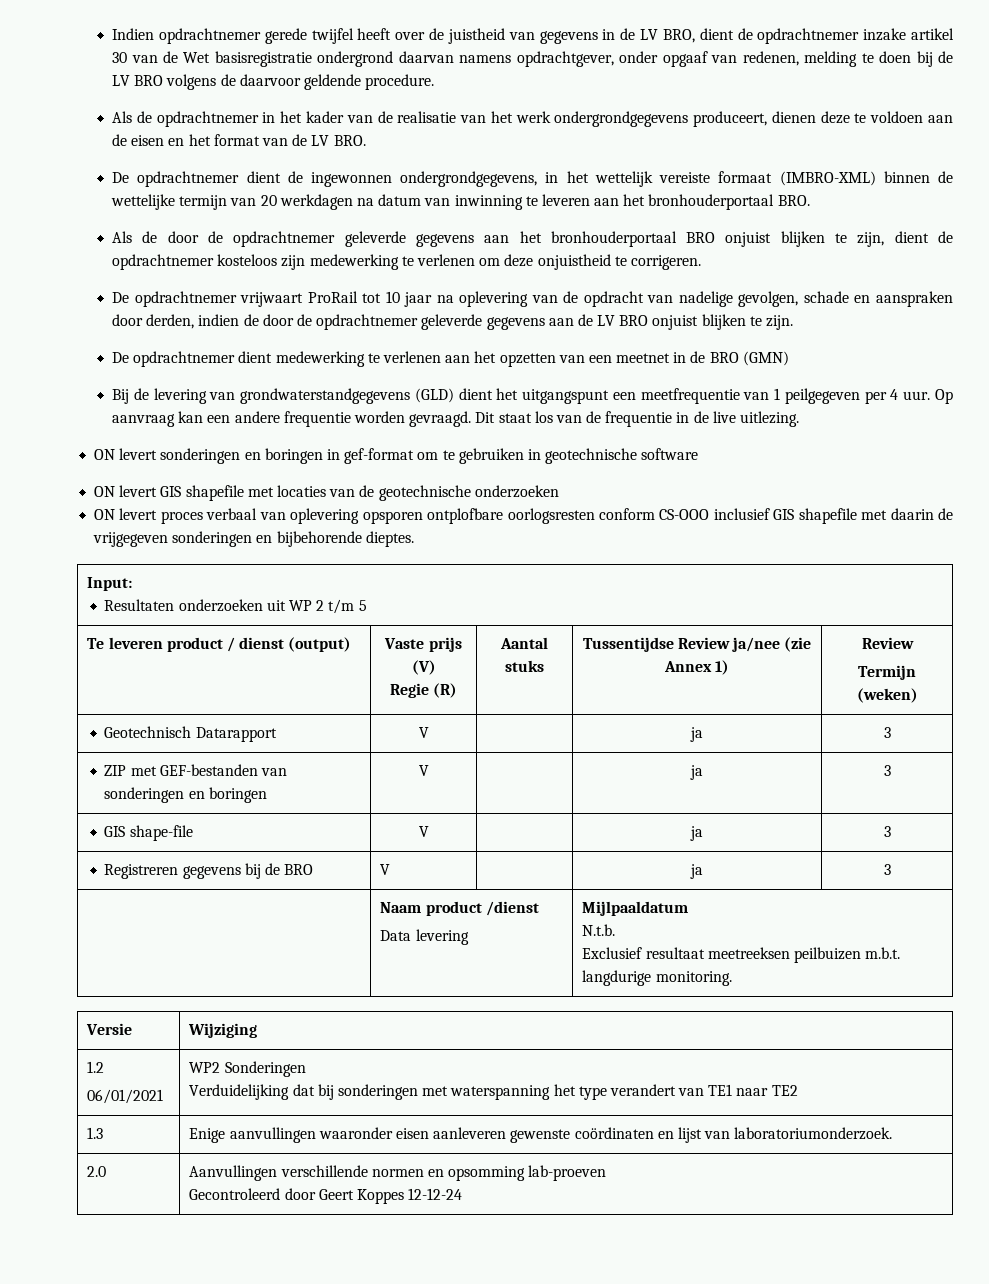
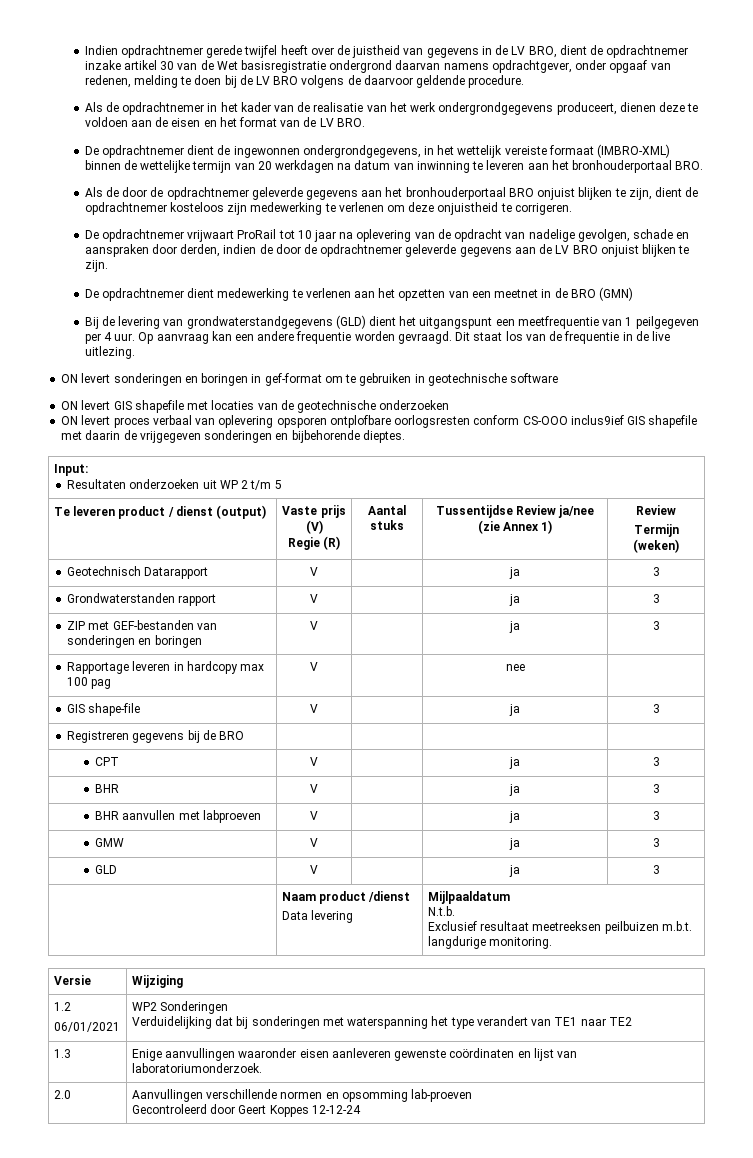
[713,508,770,520] inclusief -> [570,415,624,425] inclus9ief
(891, 732) none -> [67,593,217,606] [310,594,318,603] [509,594,520,606] [652,594,660,603] // Grondwaterstanden rapport | V | | ja | 3
(891, 770) none -> [67,661,265,674] [67,677,112,689] [310,662,318,671] [505,664,525,671] // Rapportage leveren in hardcopy max 100 pag | V | | nee |
(314, 869) none -> [95,757,120,766] [310,757,318,766] [509,757,520,769] [652,757,660,766] [95,784,120,793] [310,784,318,793] [509,784,520,796] [652,784,660,793] [95,810,261,823] [310,811,318,820] [509,811,520,823] [652,811,660,820] [95,838,125,847] [310,838,318,847] [509,838,520,850] [652,838,660,847] [95,865,118,874] | | | // CPT | V | | ja | 3 // BHR | V | | ja | 3 // BHR aanvullen met labproeven | V | | ja | 3 // GMW | V | | ja | 3 // GLD |

